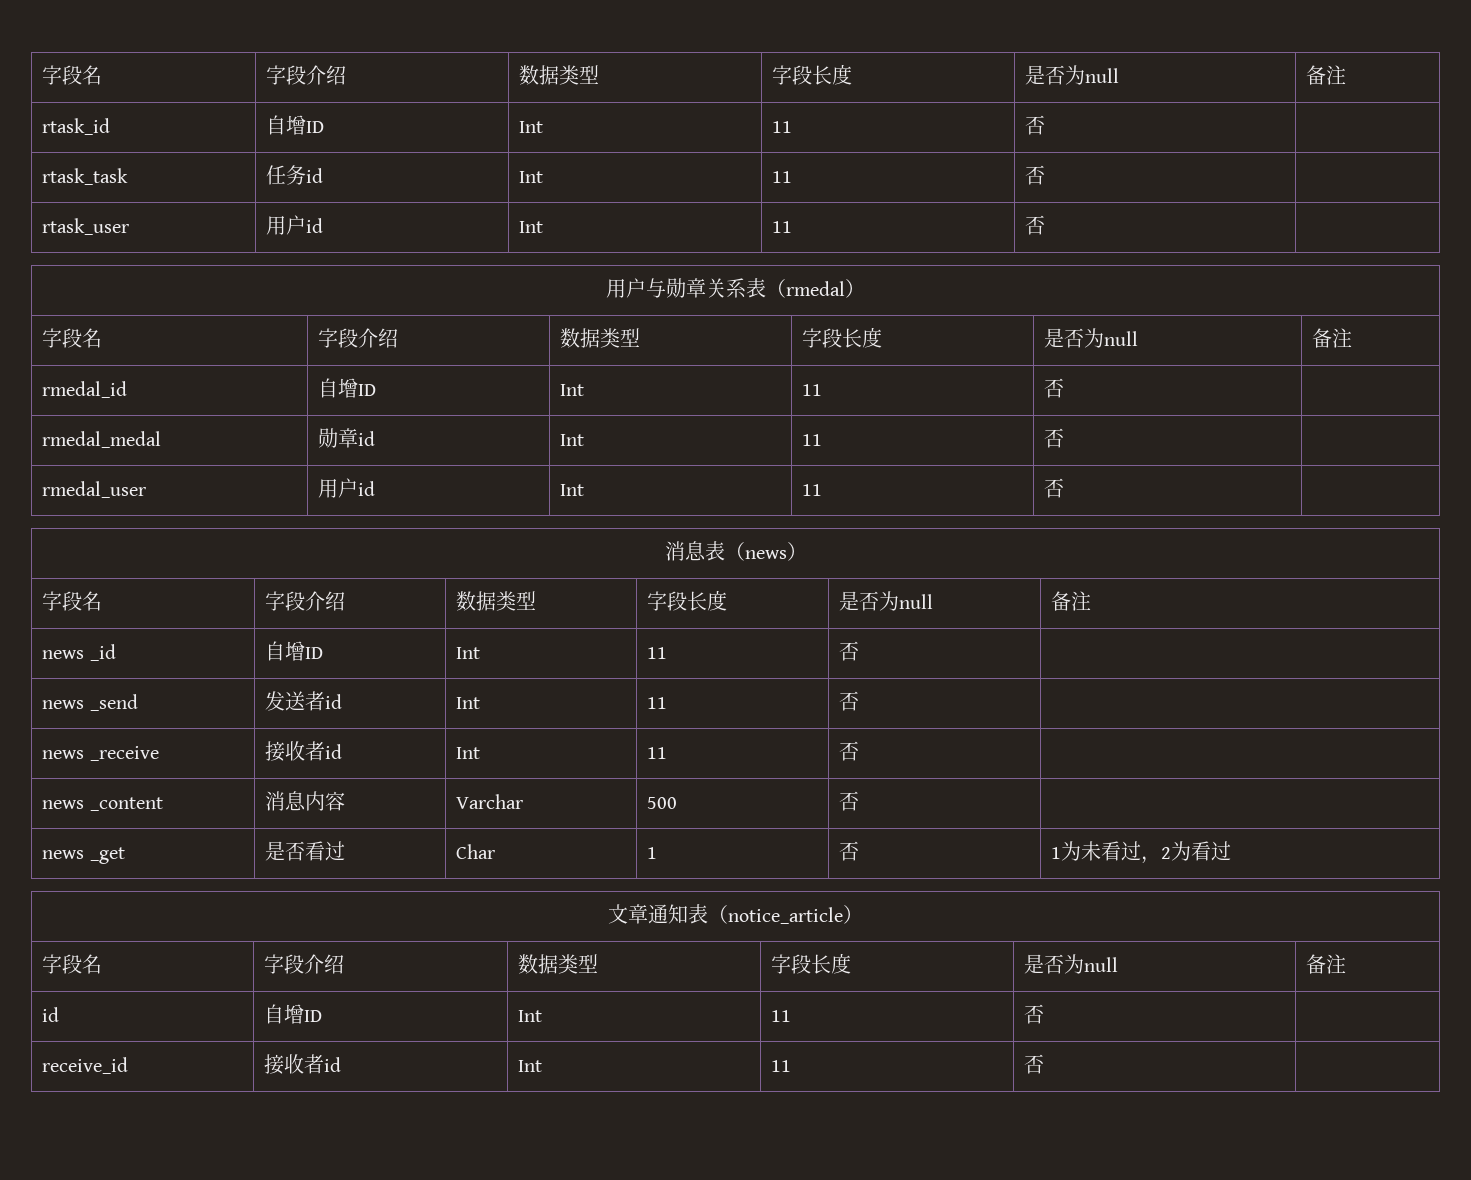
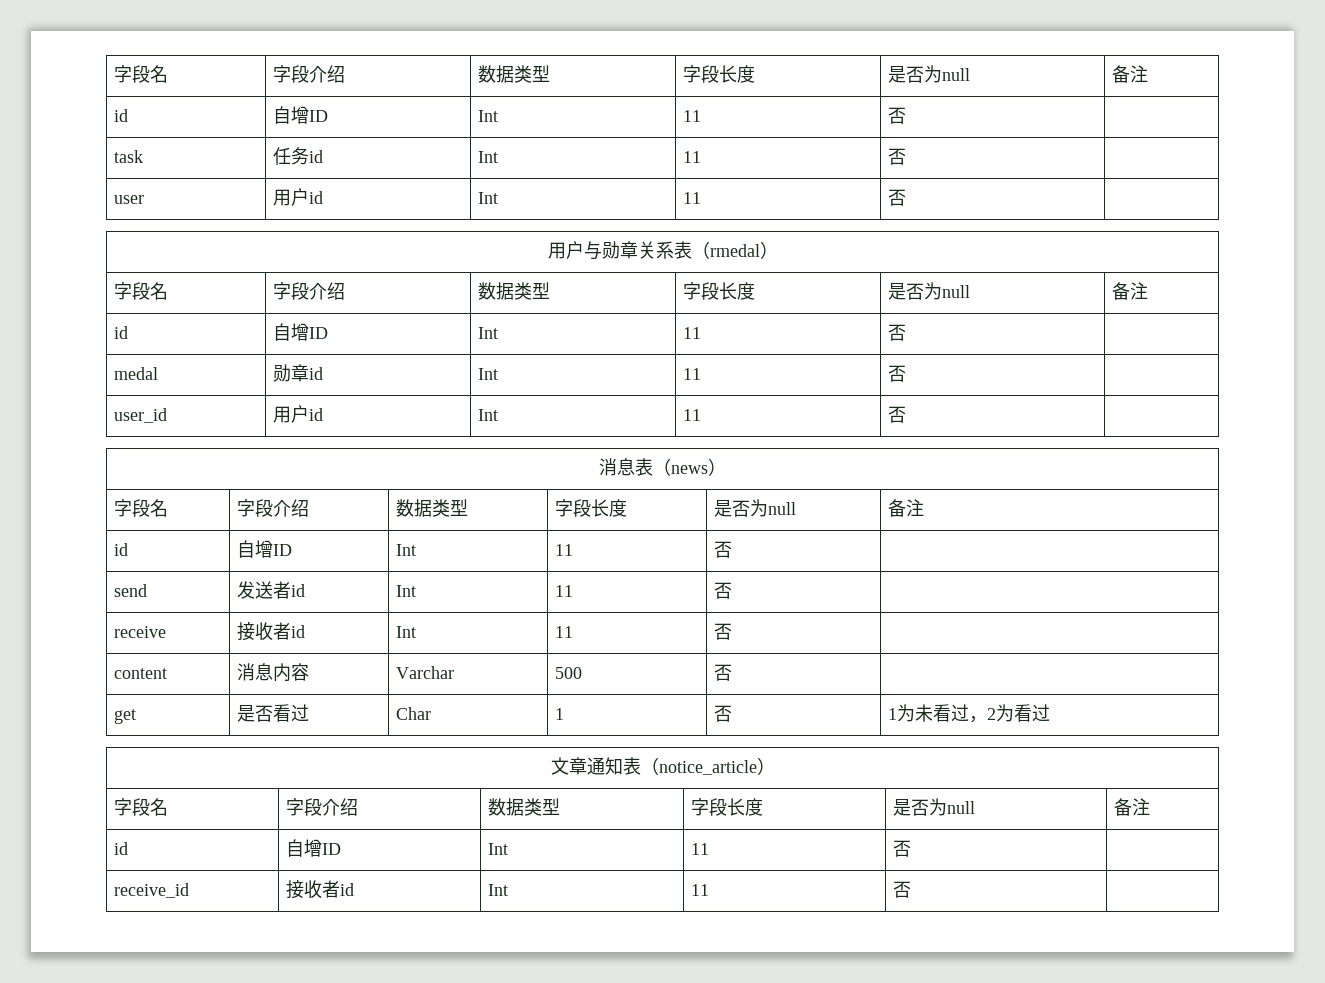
[42,118,111,135] [266,115,325,135] [519,121,544,133] [772,121,793,133] [1025,115,1046,135] [42,168,129,185] rtask_id | 自增ID | Int | 11 | 否 | // rtask_task -> [114,109,129,122] [273,106,329,124] [478,110,499,122] [683,110,702,122] [888,107,907,124] [114,150,144,163] id | 自增ID | Int | 11 | 否 | // task
[42,218,130,235] rtask_user -> [114,195,145,204] user
[42,381,128,398] [318,378,377,398] [560,384,585,396] [802,384,823,396] [1044,378,1065,398] [42,431,162,448] rmedal_id | 自增ID | Int | 11 | 否 | // rmedal_medal -> [114,326,129,339] [273,323,329,341] [478,327,499,339] [683,327,702,339] [888,324,907,341] [114,367,159,380] id | 自增ID | Int | 11 | 否 | // medal
[42,481,147,498] rmedal_user -> [114,408,168,423] user_id
[42,644,116,661] [265,641,324,661] [456,647,481,659] [647,647,668,659] [839,641,860,661] [42,694,138,711] news _id | 自增ID | Int | 11 | 否 | // news _send -> [114,543,129,556] [237,540,293,558] [396,544,417,556] [555,544,574,556] [714,541,733,558] [114,584,148,597] id | 自增ID | Int | 11 | 否 | // send
[42,746,159,761] news _receive -> [114,626,167,638] receive
[42,797,163,811] news _content -> [114,668,168,679] content
[42,847,125,864] news _get -> [114,709,137,724] get

